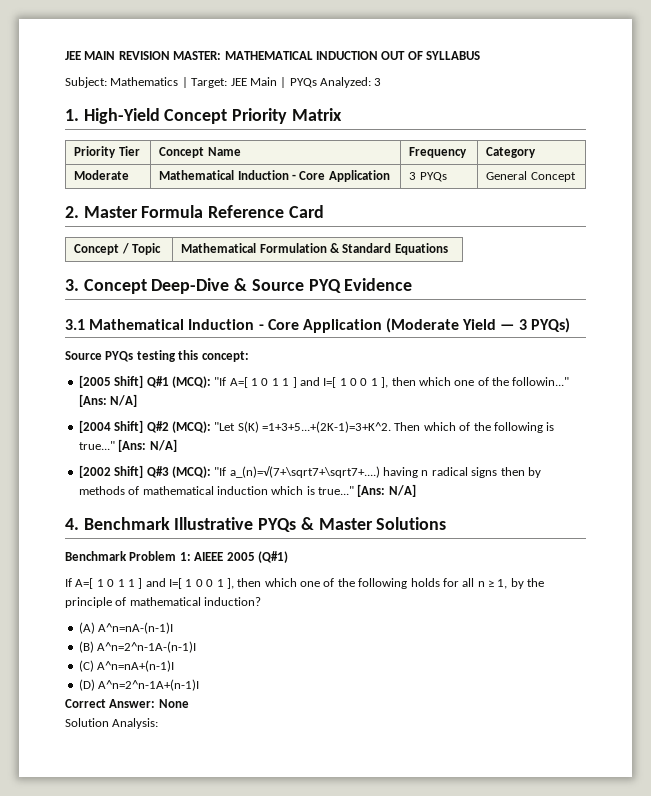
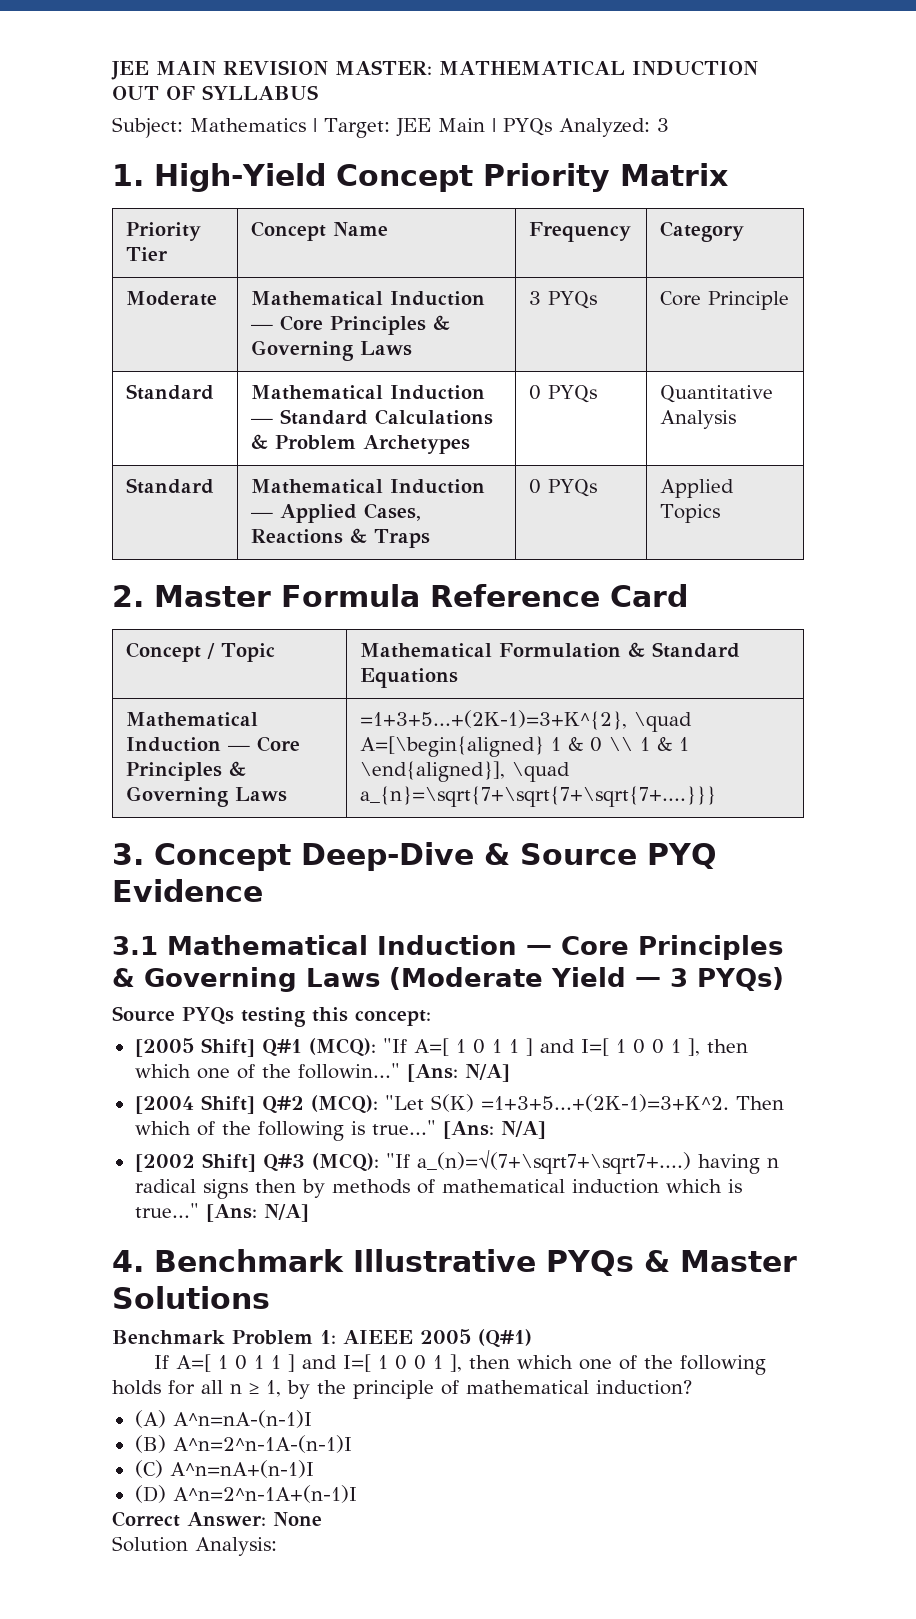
[292,170,390,182] [409,172,447,182] [486,171,576,182] - Core Application | 3 PYQs | General Concept -> [250,315,450,335] [250,340,412,361] [528,291,597,309] [659,291,789,310] [125,384,214,400] [250,385,485,400] [250,409,493,425] [250,434,470,454] [528,385,597,403] [659,385,773,403] [659,410,736,429] [125,478,214,494] [250,479,485,494] [250,503,421,523] [250,528,430,548] [528,479,597,497] [659,479,734,498] [659,504,720,523] — Core Principles & Governing Laws | 3 PYQs | Core Principle // Standard | Mathematical Induction — Standard Calculations & Problem Archetypes | 0 PYQs | Quantitative Analysis // Standard | Mathematical Induction — Applied Cases, Reactions & Traps | 0 PYQs | Applied Topics
(448, 249) none -> [125,712,258,727] [125,736,300,752] [125,761,246,781] [125,786,287,807] [359,710,692,732] [359,736,689,757] [359,761,570,782] [359,786,716,807] // Mathematical Induction — Core Principles & Governing Laws | =1+3+5...+(2K-1)=3+K^{2}, \quad A=[\begin{aligned} 1 & 0 \\ 1 & 1 \end{aligned}], \quad a_{n}=\sqrt{7+\sqrt{7+\sqrt{7+....}}}
[258,319,382,333] - Core Application -> [526,935,783,960] [112,967,380,992] — Core Principles & Governing Laws

